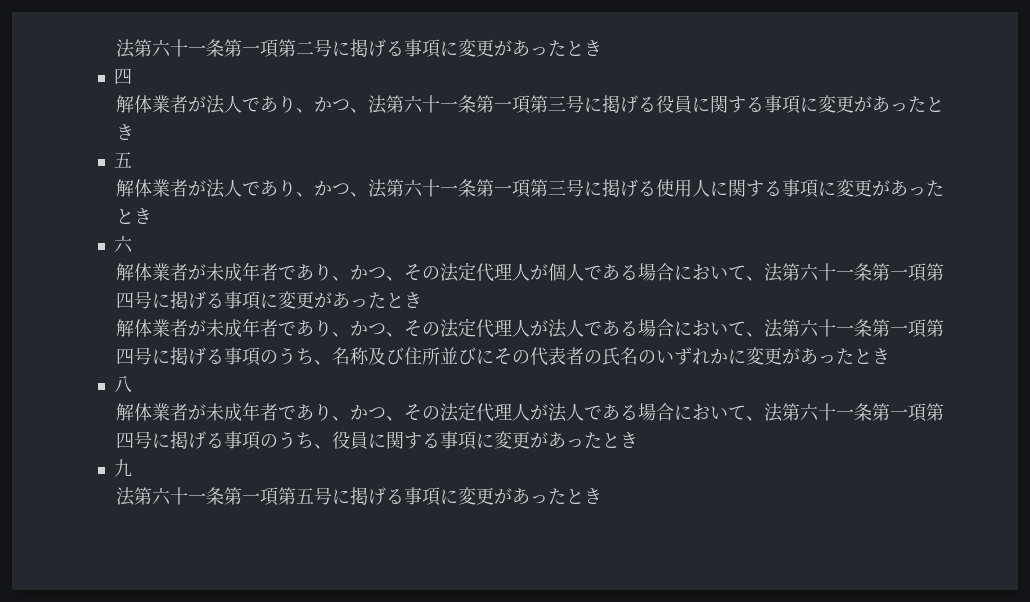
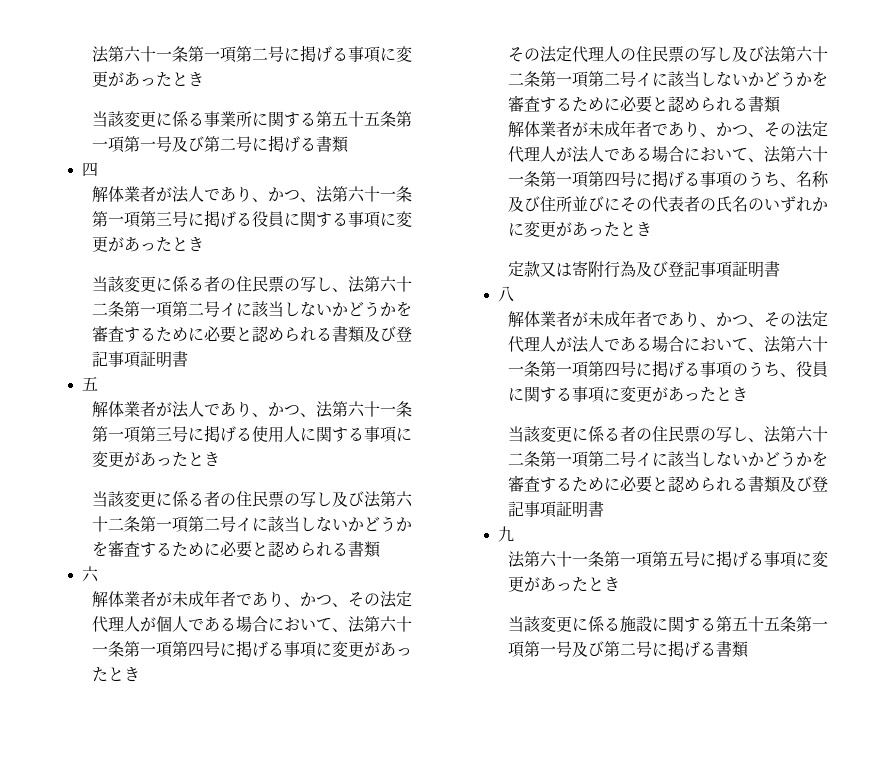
(603, 48) none -> [91,111,412,128] [91,135,349,153] // 当該変更に係る事業所に関する第五十五条第一項第一号及び第二号に掲げる書類
(135, 132) none -> [91,276,412,293] [91,301,412,318] [91,325,412,343] [91,351,188,368] // 当該変更に係る者の住民票の写し、法第六十二条第一項第二号イに該当しないかどうかを審査するために必要と認められる書類及び登記事項証明書
(153, 216) none -> [91,491,413,508] [91,516,412,533] [91,540,381,558] // 当該変更に係る者の住民票の写し及び法第六十二条第一項第二号イに該当しないかどうかを審査するために必要と認められる書類
(423, 300) none -> [507,46,828,63] [507,71,828,88] [507,95,781,113] // その法定代理人の住民票の写し及び法第六十二条第一項第二号イに該当しないかどうかを審査するために必要と認められる書類
(891, 356) none -> [507,261,780,278] // 定款又は寄附行為及び登記事項証明書
(639, 440) none -> [507,426,828,443] [507,451,828,468] [507,475,828,493] [507,501,604,518] // 当該変更に係る者の住民票の写し、法第六十二条第一項第二号イに該当しないかどうかを審査するために必要と認められる書類及び登記事項証明書
(603, 496) none -> [507,616,828,633] [507,640,749,658] // 当該変更に係る施設に関する第五十五条第一項第一号及び第二号に掲げる書類

